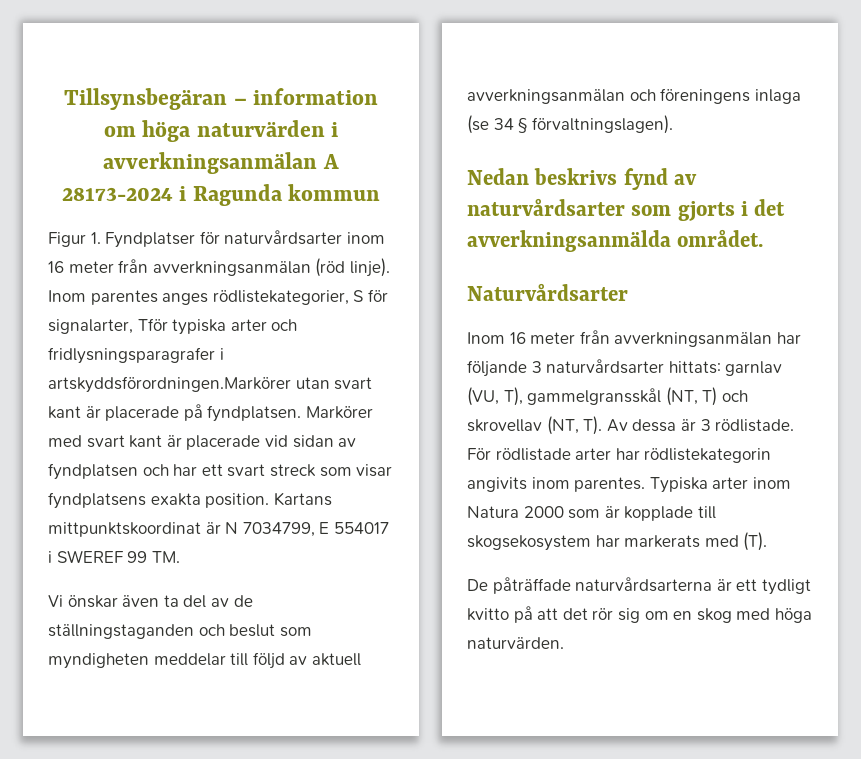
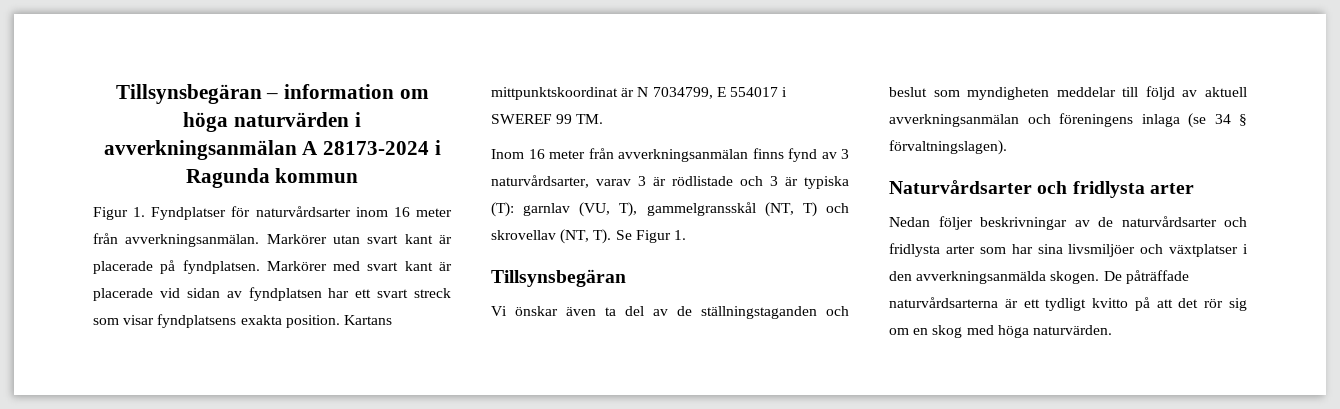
[152,258,390,277] [48,289,388,305] [48,318,298,335] [48,347,224,364] [48,376,291,393] avverkningsanmälan (röd linje). Inom parentes anges rödlistekategorier, S för signalarter, Tför typiska arter och fridlysningsparagrafer i artskyddsförordningen.Markörer -> [125,234,327,247] avverkningsanmälan. Markörer
[142,464,169,476] och -> (322, 294) none
(180, 557) none -> [491,148,849,162] [491,175,849,189] [491,202,849,217] [491,229,686,244] [491,269,626,287] // Inom 16 meter från avverkningsanmälan finns fynd av 3 naturvårdsarter, varav 3 är rödlistade och 3 är typiska (T): garnlav (VU, T), gammelgransskål (NT, T) och skrovellav (NT, T). Se Figur 1. // Tillsynsbegäran
[467,168,698,190] [467,198,786,221] [467,229,764,252] [467,283,628,301] [467,330,801,347] [467,359,783,377] [467,387,748,406] [467,416,795,435] [467,448,772,463] [467,477,791,493] [467,506,716,521] [467,532,768,551] Nedan beskrivs fynd av naturvårdsarter som gjorts i det avverkningsanmälda området. // Naturvårdsarter // Inom 16 meter från avverkningsanmälan har följande 3 naturvårdsarter hittats: garnlav (VU, T), gammelgransskål (NT, T) och skrovellav (NT, T). Av dessa är 3 rödlistade. För rödlistade arter har rödlistekategorin angivits inom parentes. Typiska arter inom Natura 2000 som är kopplade till skogsekosystem har markerats med (T). // -> [889,180,1194,198] [889,216,1247,230] [889,243,1248,257] [889,271,1100,284] Naturvårdsarter och fridlysta arter // Nedan följer beskrivningar av de naturvårdsarter och fridlysta arter som har sina livsmiljöer och växtplatser i den avverkningsanmälda skogen.

